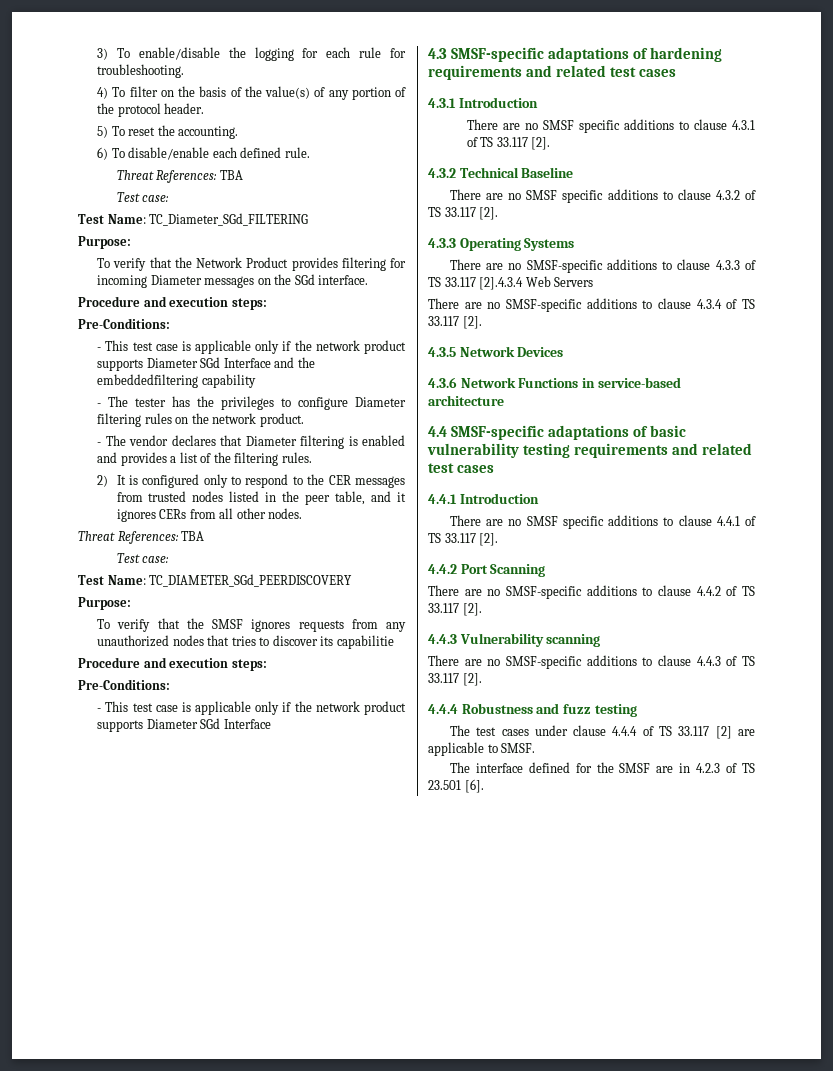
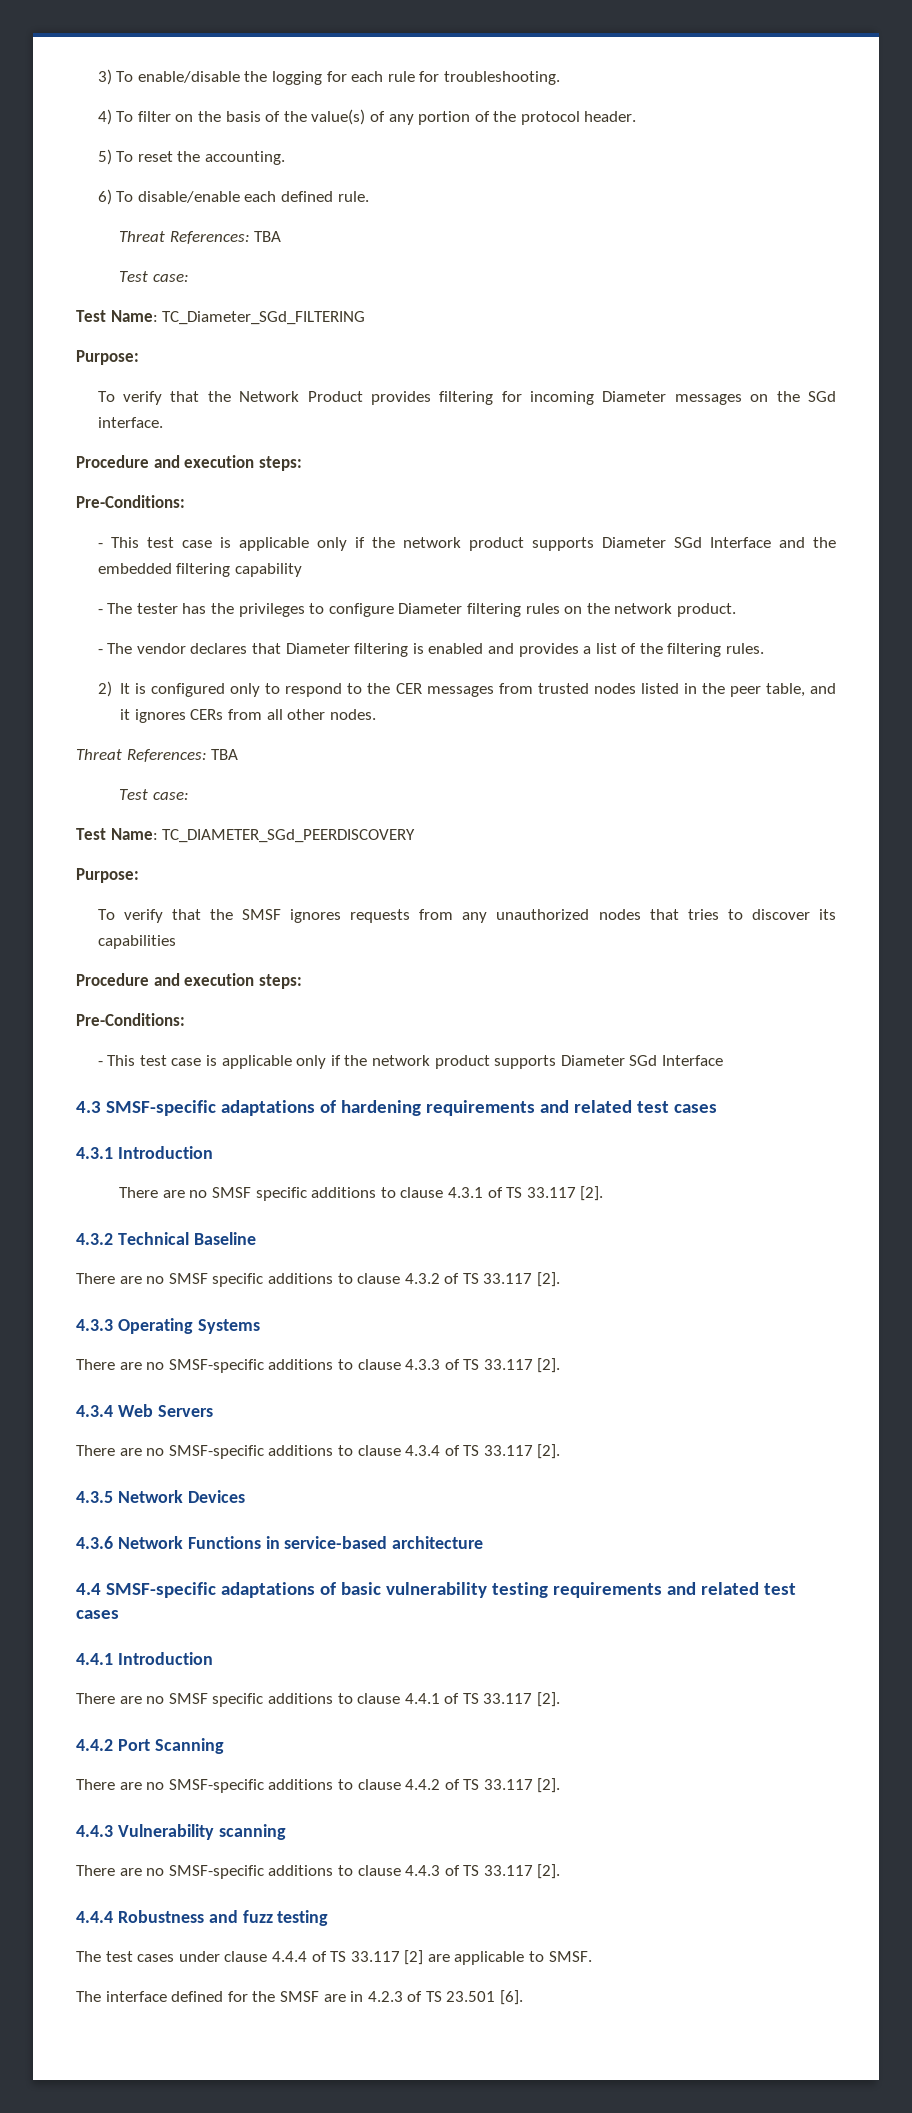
[97,374,199,388] embeddedfiltering -> [97,563,231,577] embedded filtering
[336,635,394,649] capabilitie -> [97,935,176,949] capabilities
[479,277,524,290] [2].4.3.4 -> [537,1358,561,1373] [76,1405,113,1417] [2]. // 4.3.4

